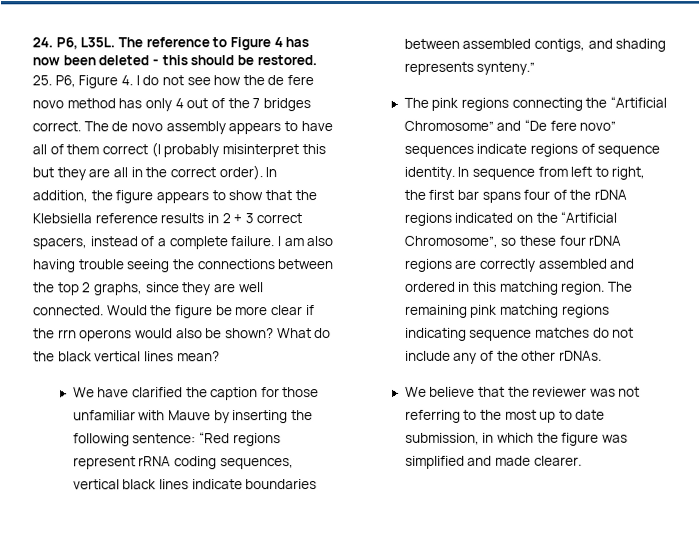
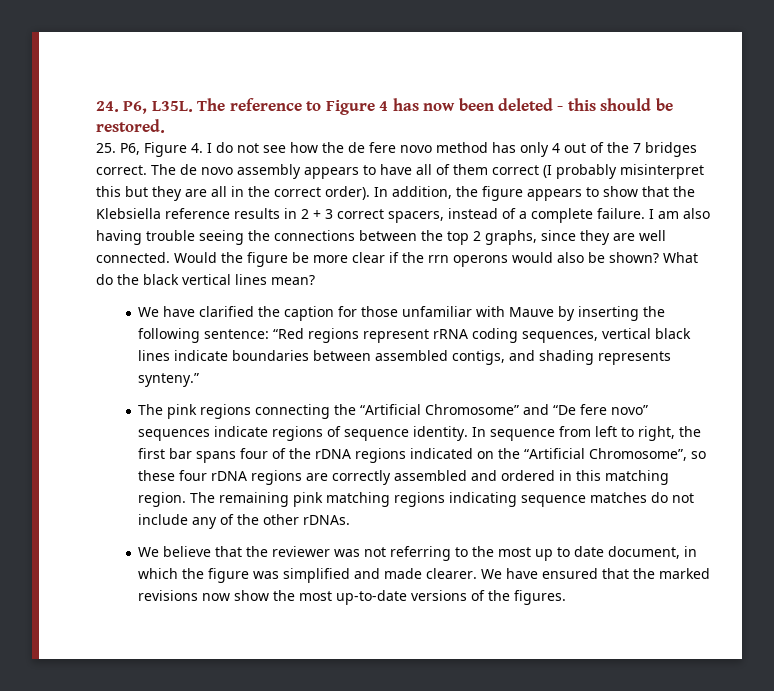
[404,432,480,445] submission, -> [608,546,681,559] document,
(582, 460) none -> [481,568,711,579] [138,590,567,605] We have ensured that the marked revisions now show the most up-to-date versions of the figures.

